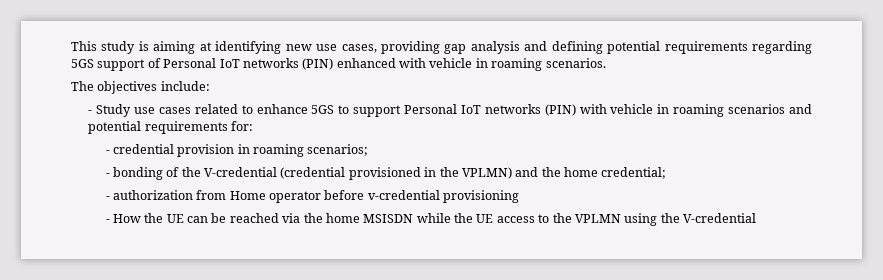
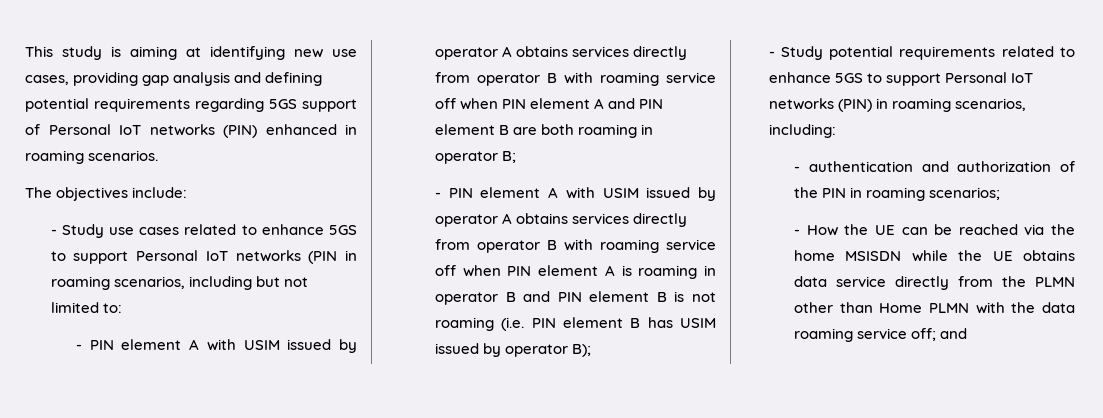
[399,58,473,68] with vehicle -> (337, 129) none
[544,104,812,117] [88,121,253,134] [105,144,369,157] [105,167,667,180] [105,190,520,203] (PIN) with vehicle in roaming scenarios and potential requirements for: // - credential provision in roaming scenarios; // - bonding of the V-credential (credential provisioned in the VPLMN) and the home credential; // - authorization from Home operator before v-credential provisioning -> [308,250,357,264] [50,276,308,290] [50,302,122,313] [76,339,357,353] [435,46,688,60] [435,72,716,86] [435,98,664,110] [435,124,654,138] [435,151,517,164] [435,187,716,201] [435,213,688,227] [435,239,716,253] [435,265,716,279] [435,291,716,305] [435,317,716,331] [435,343,592,357] [768,46,1075,60] [768,72,1033,86] [768,98,1026,112] [768,124,836,138] [794,161,1075,172] [794,187,1001,201] (PIN in roaming scenarios, including but not limited to: // - PIN element A with USIM issued by operator A obtains services directly from operator B with roaming service off when PIN element A and PIN element B are both roaming in operator B; // - PIN element A with USIM issued by operator A obtains services directly from operator B with roaming service off when PIN element A is roaming in operator B and PIN element B is not roaming (i.e. PIN element B has USIM issued by operator B); // - Study potential requirements related to enhance 5GS to support Personal IoT networks (PIN) in roaming scenarios, including: // - authentication and authorization of the PIN in roaming scenarios;
[496,213,756,226] access to the VPLMN using the V-credential -> [1023,250,1075,261] [794,276,1075,290] [794,302,1075,314] [794,328,968,342] obtains data service directly from the PLMN other than Home PLMN with the data roaming service off; and

